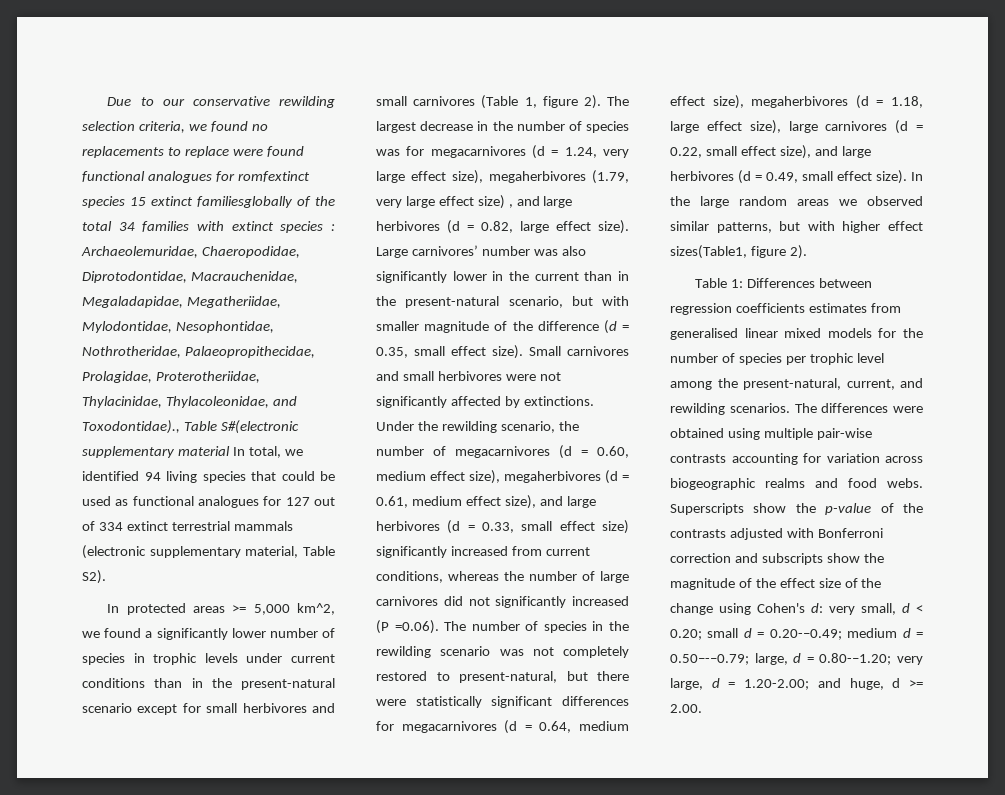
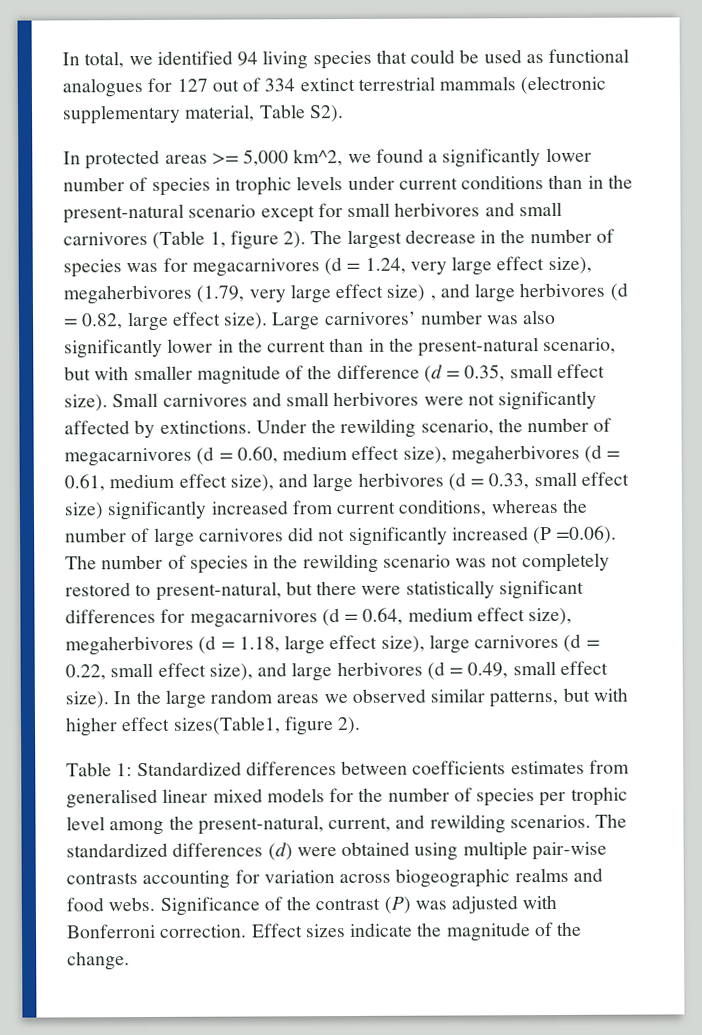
[107,96,335,108] [82,121,268,133] [82,146,304,158] [82,171,310,183] [82,196,335,208] [82,221,335,233] [81,246,300,258] [82,271,298,283] [82,296,281,308] [82,321,274,333] [82,346,315,358] [82,371,260,383] [82,396,297,408] [82,420,299,434] [82,446,230,458] Due to our conservative rewilding selection criteria, we found no replacements to replace were found functional analogues for romfextinct species 15 extinct familiesglobally of the total 34 families with extinct species : Archaeolemuridae, Chaeropodidae, Diprotodontidae, Macrauchenidae, Megaladapidae, Megatheriidae, Mylodontidae, Nesophontidae, Nothrotheridae, Palaeopropithecidae, Prolagidae, Proterotheriidae, Thylacinidae, Thylacoleonidae, and Toxodontidae)., Table S#(electronic supplementary material -> (62, 59) none
[747,278,873,288] [670,303,732,315] Differences between regression -> [136,760,409,777] Standardized differences between
[821,403,889,413] differences -> [66,842,293,861] standardized differences (d)
[670,503,923,515] [670,528,883,540] [670,553,884,565] [670,578,882,590] [670,603,923,615] [670,628,923,640] [670,653,923,665] [670,678,923,690] [670,704,702,713] Superscripts show the p-value of the contrasts adjusted with Bonferroni correction and subscripts show the magnitude of the effect size of the change using Cohen's d: very small, d < 0.20; small d = 0.20-–0.49; medium d = 0.50–-–0.79; large, d = 0.80-–1.20; very large, d = 1.20-2.00; and huge, d >= 2.00. -> [159,894,558,916] [66,921,583,942] [67,951,130,971] Significance of the contrast (P) was adjusted with Bonferroni correction. Effect sizes indicate the magnitude of the change.

